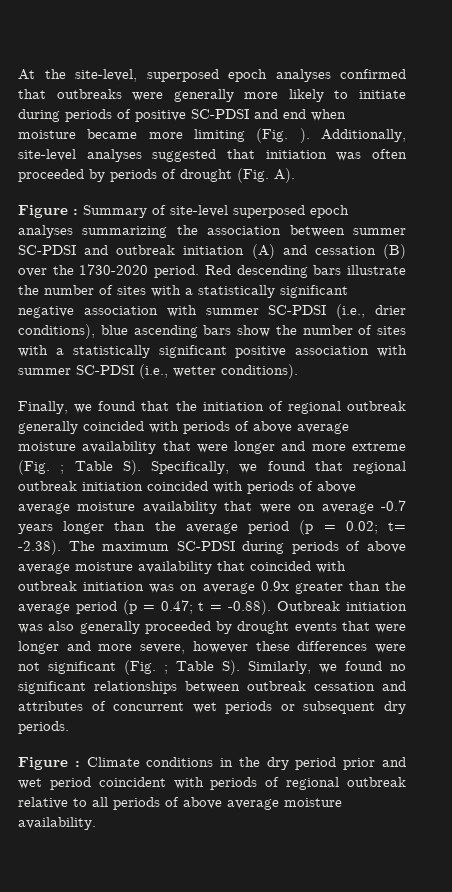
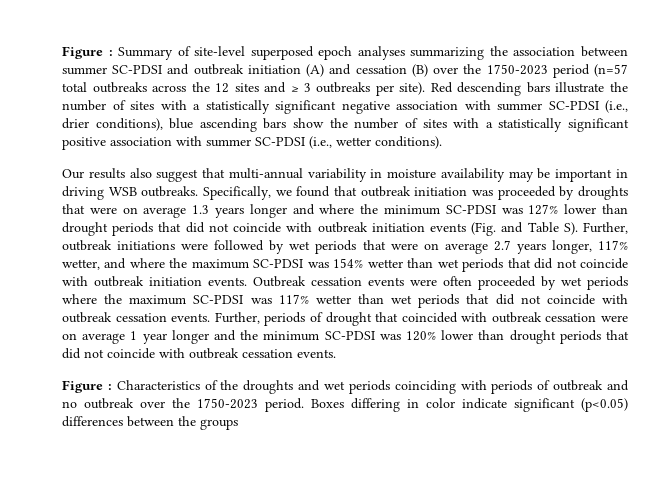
[18,69,406,82] [18,89,406,102] [18,109,346,122] [18,128,406,143] [18,149,407,162] [18,168,295,183] At the site-level, superposed epoch analyses confirmed that outbreaks were generally more likely to initiate during periods of positive SC-PDSI and end when moisture became more limiting (Fig. ). Additionally, site-level analyses suggested that initiation was often proceeded by periods of drought (Fig. A). // -> (62, 52) none
[79,264,200,278] 1730-2020 period. -> [486,64,628,78] [62,82,426,96] 1750-2023 period (n=57 total outbreaks across the 12 sites and ≥ 3 outbreaks per site).
[18,401,406,414] [18,421,349,434] [18,441,406,454] [18,460,141,475] Finally, we found that the initiation of regional outbreak generally coincided with periods of above average moisture availability that were longer and more extreme (Fig. ; Table S). -> [62,168,628,182] [62,186,199,200] Our results also suggest that multi-annual variability in moisture availability may be important in driving WSB outbreaks.
[353,461,406,474] [18,481,356,494] [18,500,406,514] regional outbreak initiation coincided with periods of above average moisture availability that were on average -0.7 -> [360,186,628,200] [62,204,210,218] outbreak initiation was proceeded by droughts that were on average 1.3
[114,520,407,535] [18,540,406,555] [18,561,346,574] [18,581,406,594] [18,600,407,615] [18,621,406,634] [18,641,406,654] [18,660,406,675] [18,681,406,694] [18,701,406,714] [18,721,69,734] [18,757,406,770] [18,777,406,790] [18,797,342,810] [18,817,96,830] than the average period (p = 0.02; t= -2.38). The maximum SC-PDSI during periods of above average moisture availability that coincided with outbreak initiation was on average 0.9x greater than the average period (p = 0.47; t = -0.88). Outbreak initiation was also generally proceeded by drought events that were longer and more severe, however these differences were not significant (Fig. ; Table S). Similarly, we found no significant relationships between outbreak cessation and attributes of concurrent wet periods or subsequent dry periods. // Figure : Climate conditions in the dry period prior and wet period coincident with periods of regional outbreak relative to all periods of above average moisture availability. -> [292,204,628,215] [62,222,628,236] [62,240,628,254] [62,258,628,272] [62,276,628,290] [62,294,629,308] [62,312,628,326] [62,330,629,344] [62,348,336,359] [62,380,629,394] [62,398,628,412] [62,416,238,430] and where the minimum SC-PDSI was 127% lower than drought periods that did not coincide with outbreak initiation events (Fig. and Table S). Further, outbreak initiations were followed by wet periods that were on average 2.7 years longer, 117% wetter, and where the maximum SC-PDSI was 154% wetter than wet periods that did not coincide with outbreak initiation events. Outbreak cessation events were often proceeded by wet periods where the maximum SC-PDSI was 117% wetter than wet periods that did not coincide with outbreak cessation events. Further, periods of drought that coincided with outbreak cessation were on average 1 year longer and the minimum SC-PDSI was 120% lower than drought periods that did not coincide with outbreak cessation events. // Figure : Characteristics of the droughts and wet periods coinciding with periods of outbreak and no outbreak over the 1750-2023 period. Boxes differing in color indicate significant (p<0.05) differences between the groups

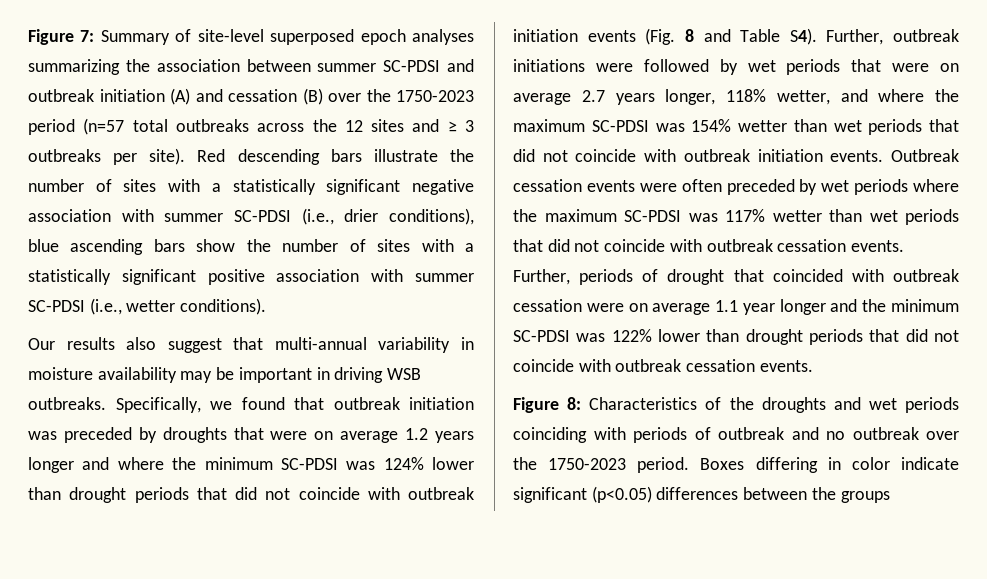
[62,46,113,59] Figure : -> [28,29,95,45] Figure 7:
[497,186,556,200] proceeded -> [63,427,132,443] preceded
[192,205,210,214] 1.3 -> [405,428,429,440] 1.2
[528,204,559,215] 127% -> [383,457,424,470] 124%
(497, 229) none -> [684,29,694,42] 8
[563,222,578,235] S). -> [789,28,817,45] S4).
[597,240,628,250] 117% -> [726,89,766,102] 118%
[478,276,536,290] proceeded -> [726,179,795,195] preceded
[130,331,138,340] 1 -> [715,300,739,312] 1.1
[405,331,436,341] 120% -> [611,329,652,342] 122%
[107,384,112,390] : -> [567,397,582,410] 8:

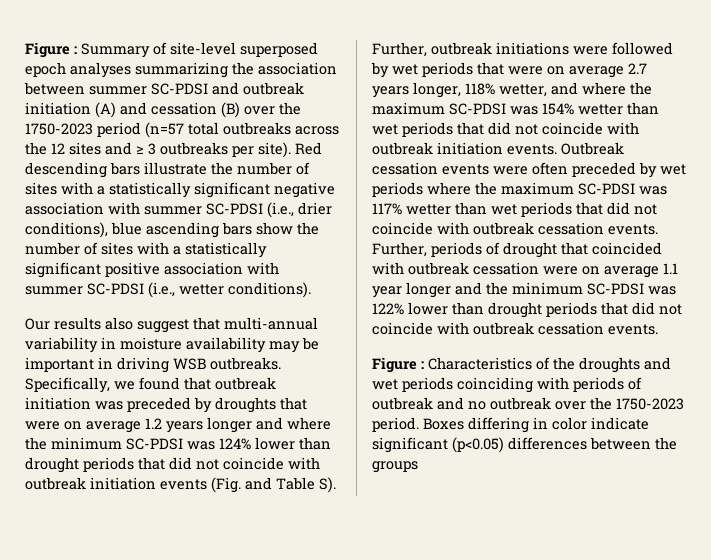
[28,29,95,45] Figure 7: -> [25,42,77,58] Figure :
[684,29,694,42] 8 -> (241, 485) none
[789,28,817,45] S4). -> [319,477,336,493] S).
[567,397,582,410] 8: -> [421,361,424,369] :

